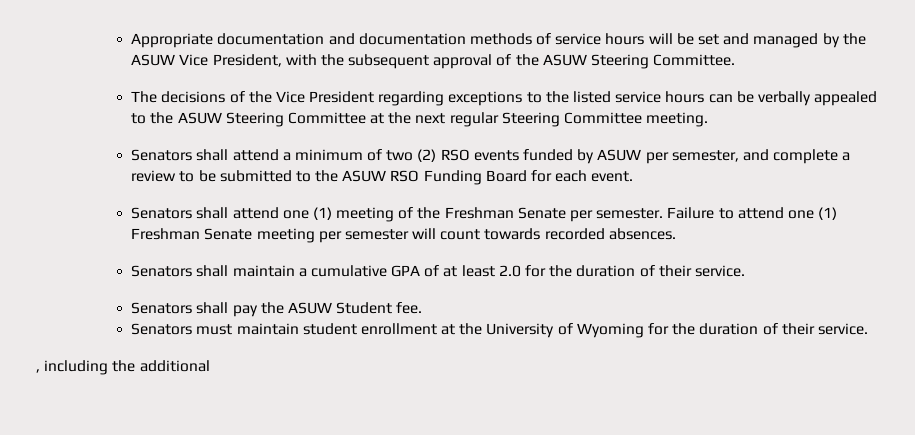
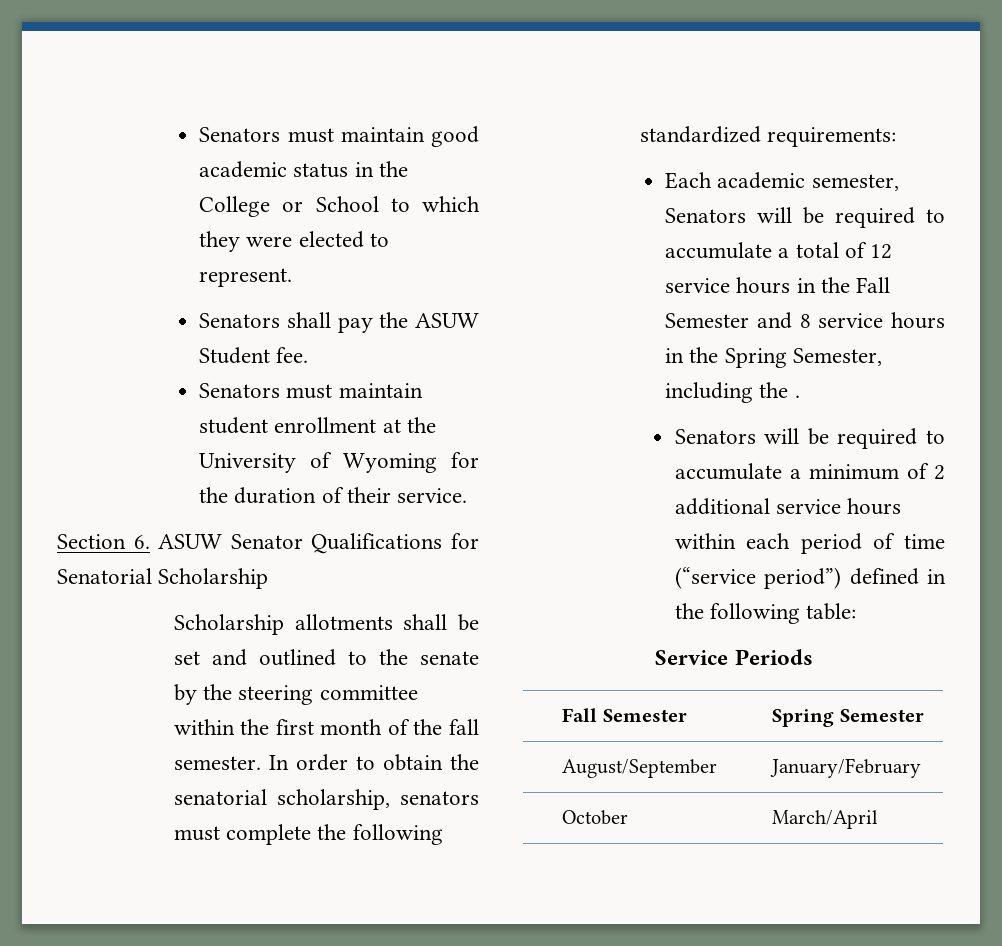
[131,33,866,48] [131,54,736,69] [131,91,878,106] [131,112,709,127] [131,149,851,164] [131,170,634,185] [131,207,838,222] [131,228,676,243] [131,265,745,277] Appropriate documentation and documentation methods of service hours will be set and managed by the ASUW Vice President, with the subsequent approval of the ASUW Steering Committee. // The decisions of the Vice President regarding exceptions to the listed service hours can be verbally appealed to the ASUW Steering Committee at the next regular Steering Committee meeting. // Senators shall attend a minimum of two (2) RSO events funded by ASUW per semester, and complete a review to be submitted to the ASUW RSO Funding Board for each event. // Senators shall attend one (1) meeting of the Freshman Senate per semester. Failure to attend one (1) Freshman Senate meeting per semester will count towards recorded absences. // Senators shall maintain a cumulative GPA of at least 2.0 for the duration of their service. -> [199,126,479,147] [199,161,408,178] [199,196,480,217] [199,231,389,252] [199,268,293,287] Senators must maintain good academic status in the College or School to which they were elected to represent.
[36,360,210,375] , including the additional -> [57,533,479,554] [57,568,269,589] [173,614,479,635] [173,649,480,666] [173,684,418,705] [173,719,480,735] [173,754,480,771] [173,789,479,810] [173,824,443,845] [639,126,897,147] [665,172,899,191] [665,207,945,228] [665,242,893,259] [665,277,891,294] [665,312,945,329] [665,347,882,368] [665,382,800,403] [674,428,945,449] [674,463,945,480] [674,498,902,515] [674,533,945,554] [674,567,946,589] [674,603,857,624] [655,649,813,665] [562,708,687,722] [772,709,924,727] [562,759,718,778] [770,758,922,778] [562,810,629,825] [772,810,879,829] Section 6. ASUW Senator Qualifications for Senatorial Scholarship // Scholarship allotments shall be set and outlined to the senate by the steering committee within the first month of the fall semester. In order to obtain the senatorial scholarship, senators must complete the following standardized requirements: // Each academic semester, Senators will be required to accumulate a total of 12 service hours in the Fall Semester and 8 service hours in the Spring Semester, including the . // Senators will be required to accumulate a minimum of 2 additional service hours within each period of time (“service period”) defined in the following table: // Service Periods // Fall Semester | Spring Semester // August/September | January/February // October | March/April

